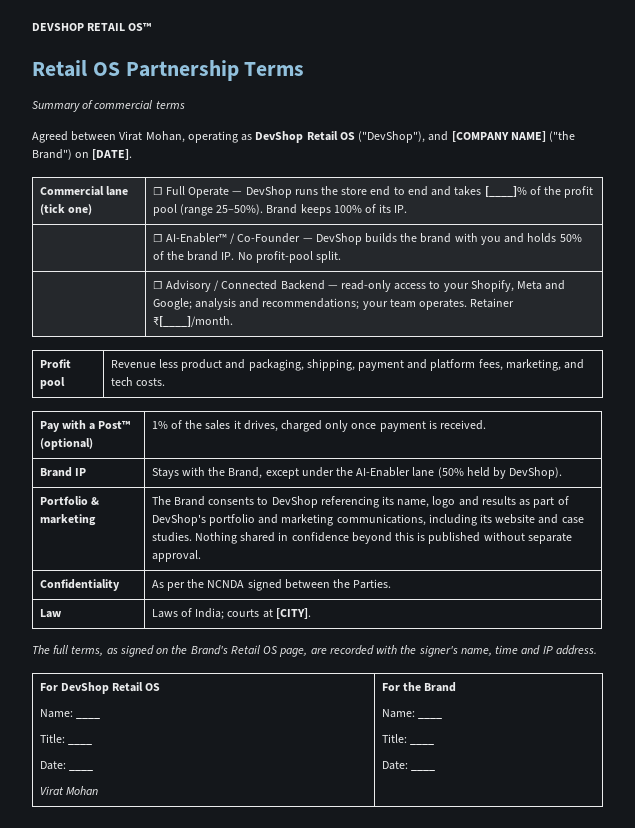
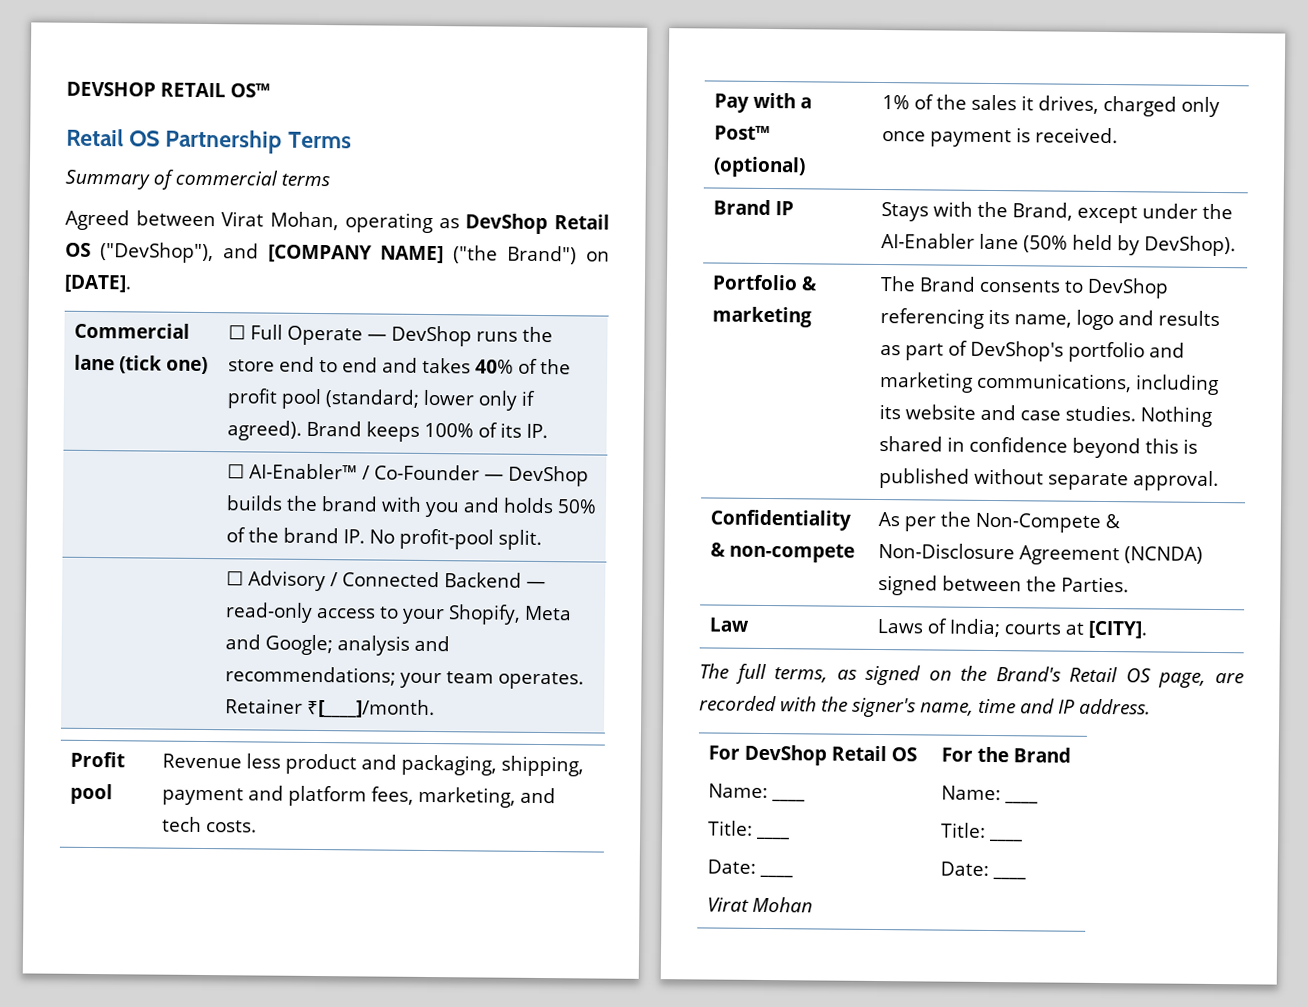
[484,186,527,197] [____]% -> [475,359,515,374] 40%
[179,204,264,216] (range 25–50%). -> [325,389,536,411] [227,420,303,441] (standard; lower only if agreed).
(120, 585) none -> [710,542,856,563] & non-compete
[207,580,245,588] NCNDA -> [975,512,1121,533] [878,543,1204,566] Non-Compete & Non-Disclosure Agreement (NCNDA)

